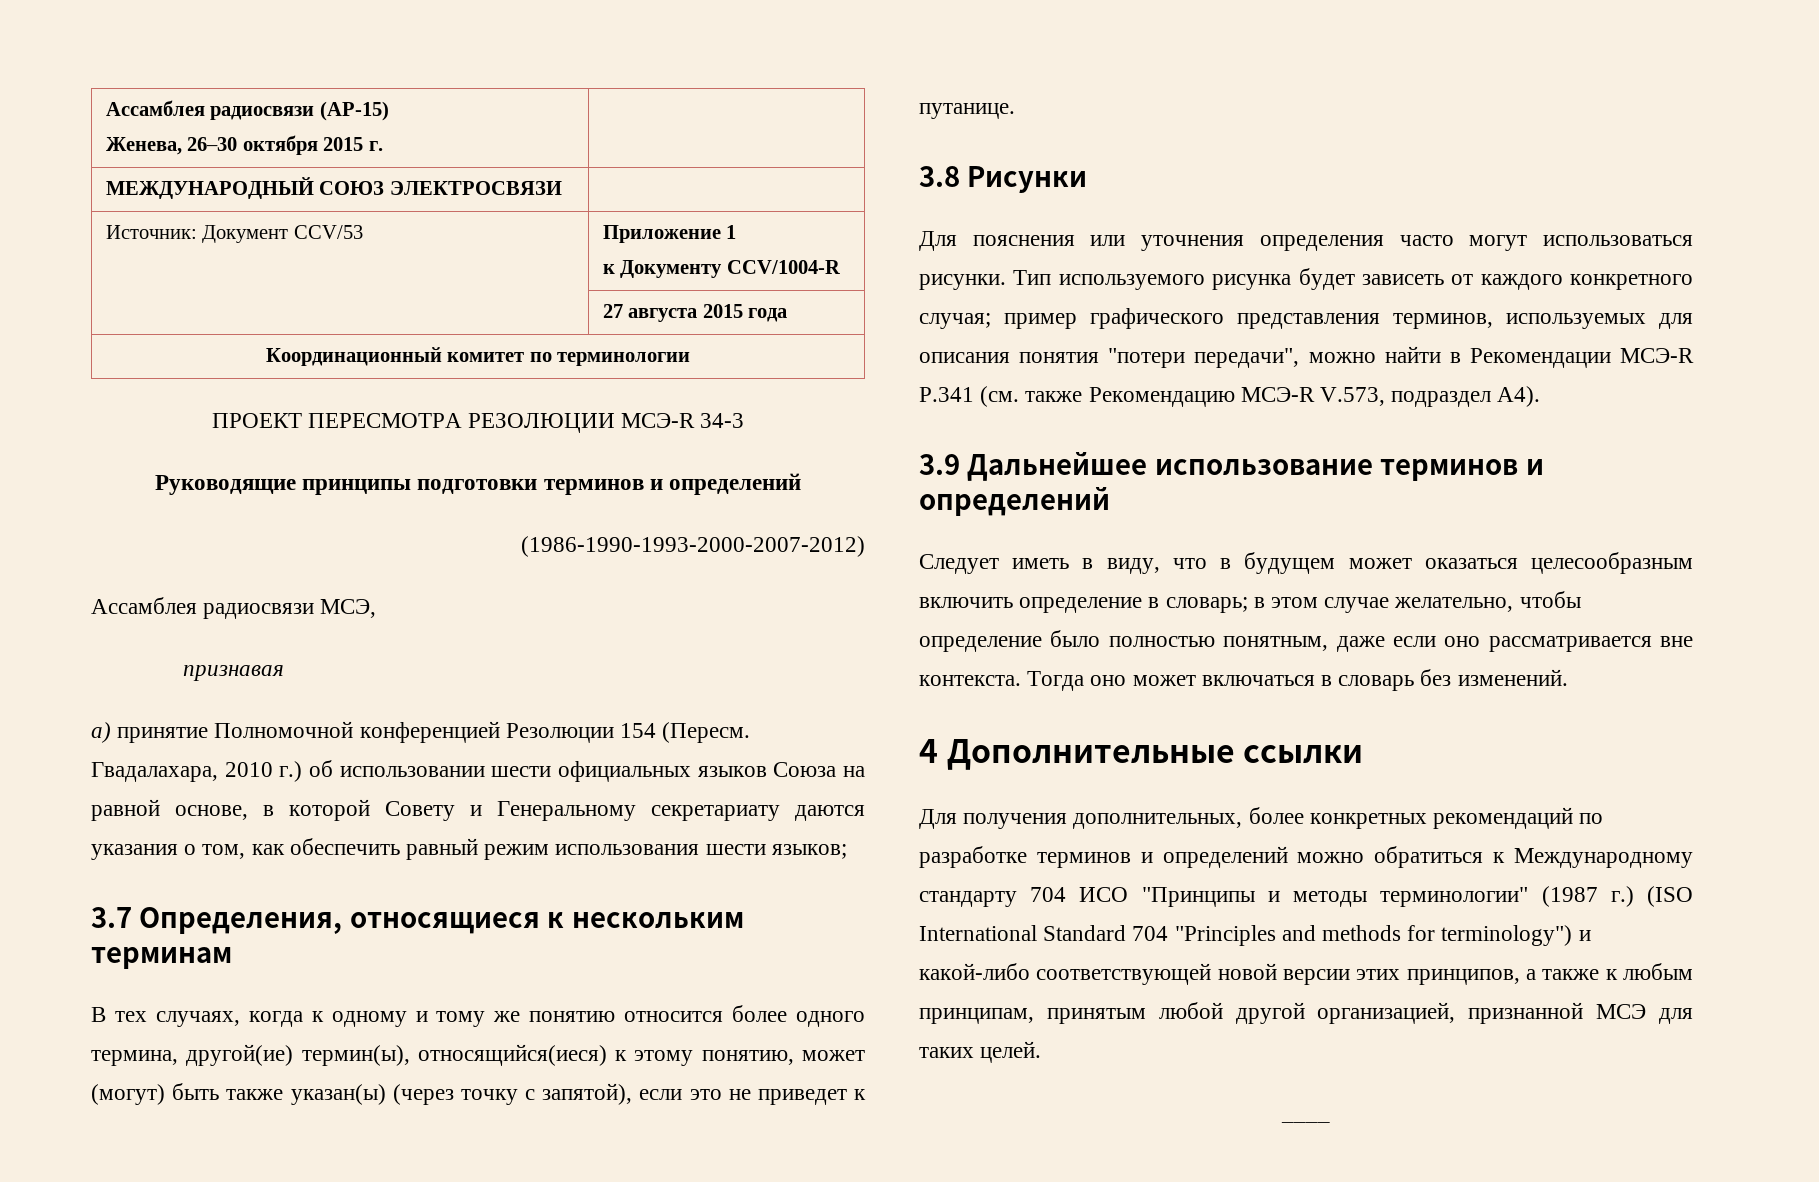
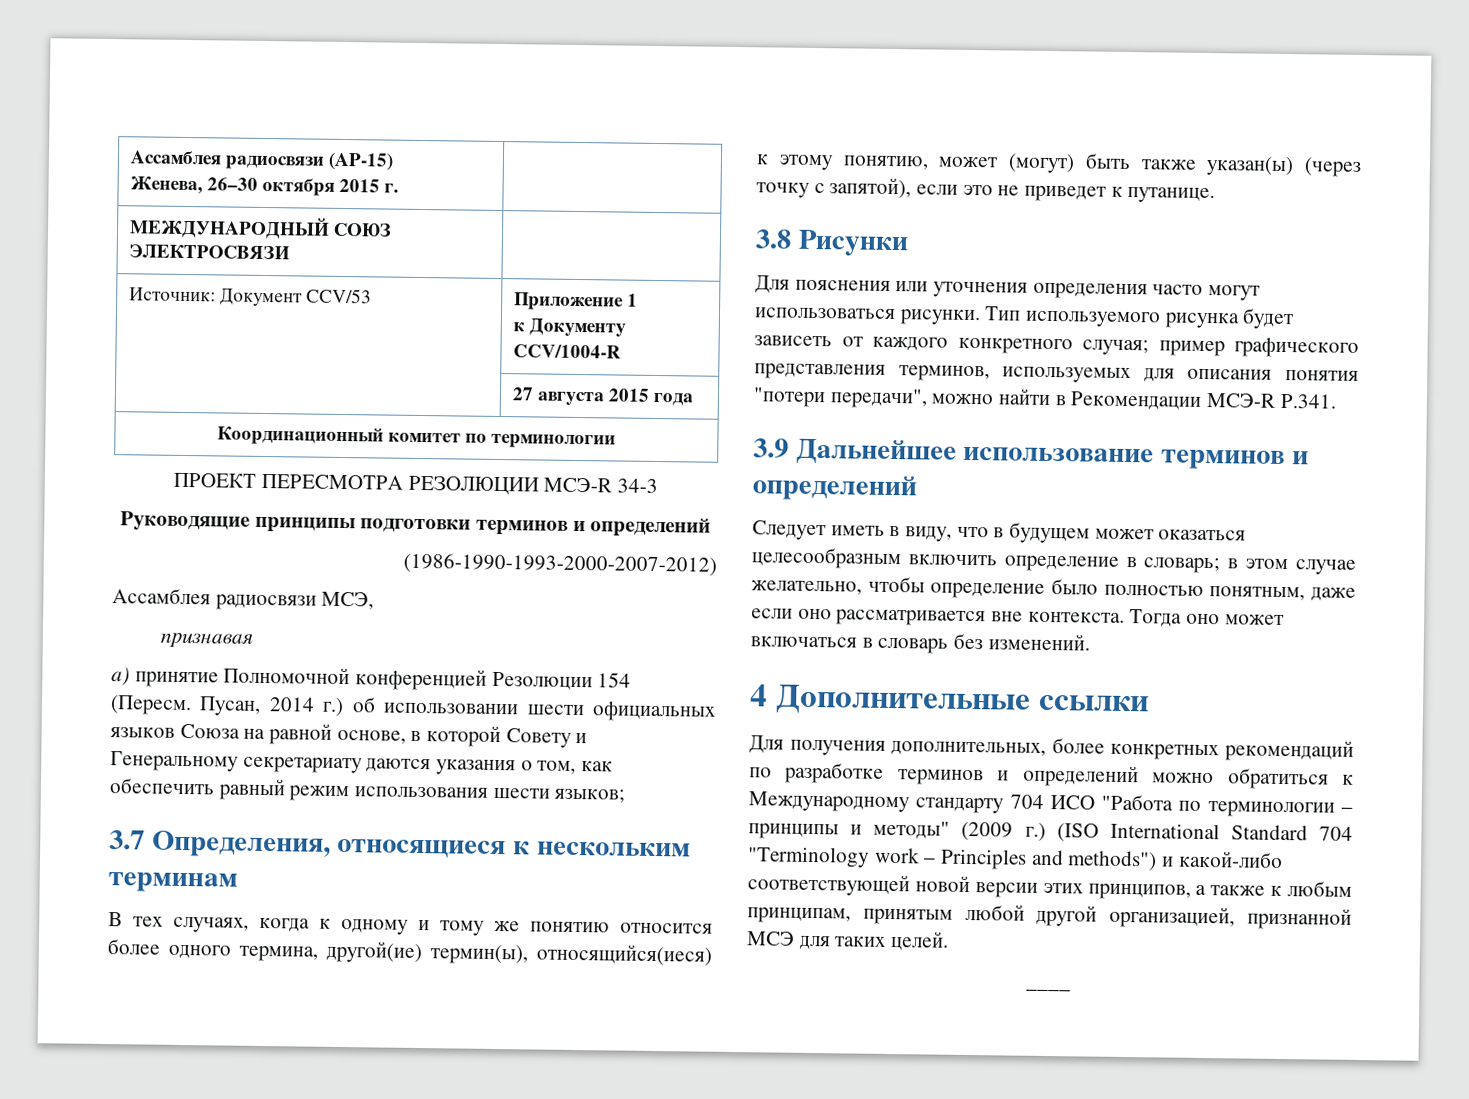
[91,762,273,782] Гвадалахара, 2010 -> [199,696,315,716] Пусан, 2014
[919,386,1541,407] Р.341 (см. также Рекомендацию МСЭ-R V.573, подраздел А4). -> [1279,393,1337,409] Р.341.
[1141,886,1598,907] "Принципы и методы терминологии" (1987 -> [1101,794,1353,818] [748,820,1014,841] "Работа по терминологии – принципы и методы" (2009
[1174,925,1573,946] "Principles and methods for terminology") -> [747,846,1158,871] "Terminology work – Principles and methods")

